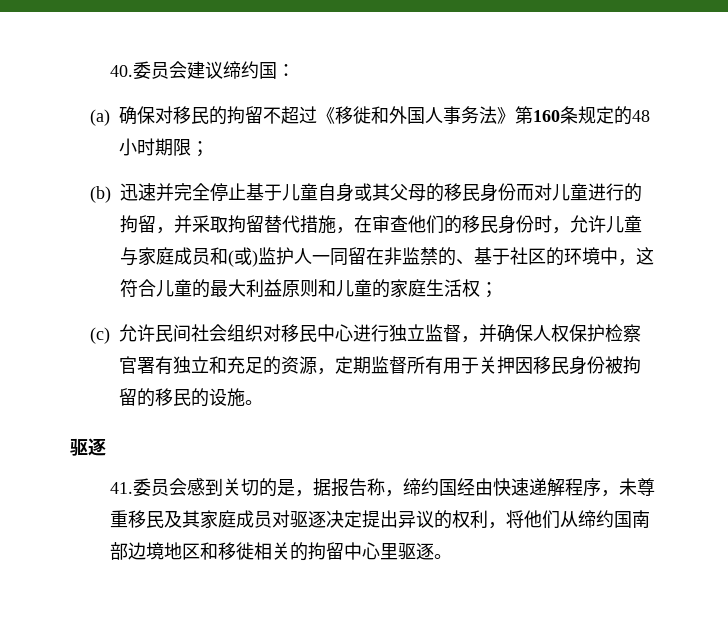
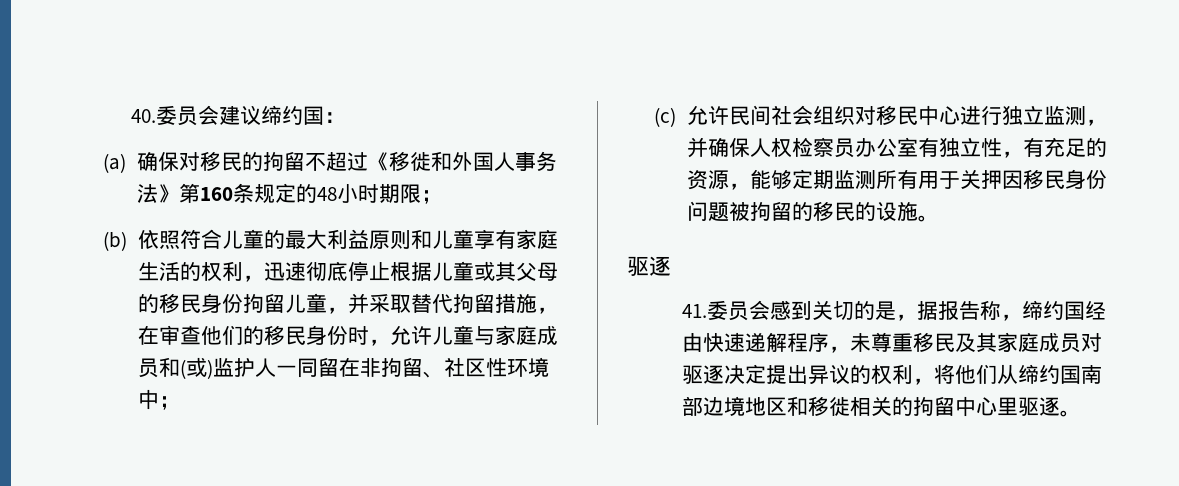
[119,183,354,202] 迅速并完全停止基于儿童自身 -> [137,229,558,249] [137,261,474,282] 依照符合儿童的最大利益原则和儿童享有家庭生活的权利，迅速彻底停止根据儿童
[515,183,642,202] [119,215,300,234] 而对儿童进行的拘留，并采取拘留替代 -> [242,293,495,314] 拘留儿童，并采取替代拘留
[401,247,654,266] [119,279,480,298] 监禁的、基于社区的环境中，这符合儿童的最大利益原则和儿童的家庭生活权 -> [380,357,549,378] [137,389,159,410] 拘留、社区性环境中
[442,324,461,342] 督 -> [1064,106,1086,125] 测
[568,324,641,343] [118,356,407,375] 保护检察官署有独立和充足的资源，定期监督 -> [791,137,1107,158] [686,169,876,190] 检察员办公室有独立性，有充足的资源，能够定期监测
(605, 365) none -> [686,201,729,222] 问题

